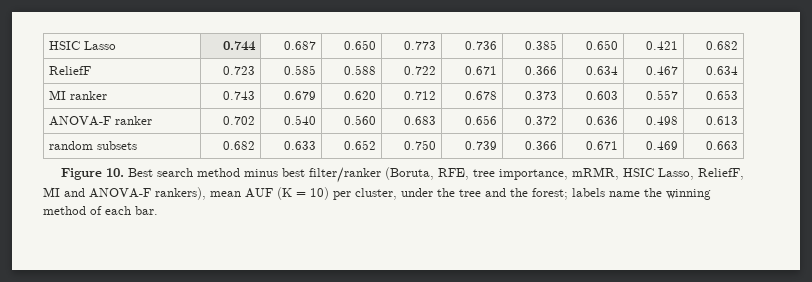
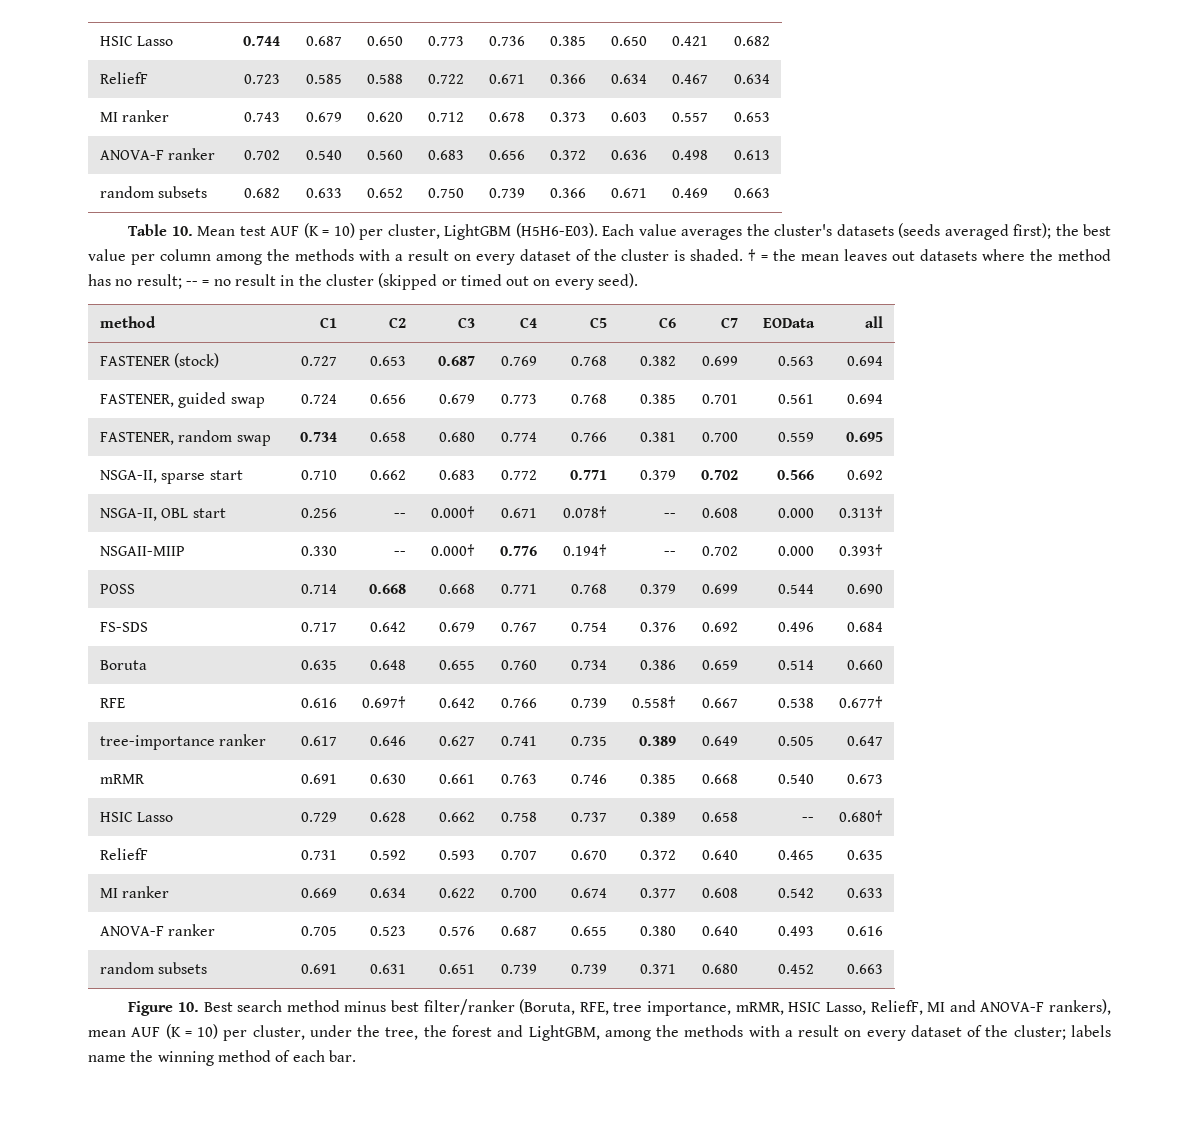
(739, 145) none -> [128,223,1111,240] [88,249,1111,265] [88,273,639,290] [100,316,157,328] [319,317,337,328] [388,317,406,328] [457,317,475,328] [519,317,537,328] [589,317,607,328] [658,317,676,328] [720,317,738,328] [762,318,815,328] [864,316,883,328] [100,353,220,368] [300,356,337,366] [369,356,406,366] [437,356,475,366] [500,356,537,366] [570,356,607,366] [639,356,676,366] [701,356,738,366] [777,356,814,366] [846,356,883,366] [100,392,265,408] [300,394,337,404] [369,394,406,404] [438,394,475,404] [500,394,537,404] [570,394,607,404] [639,394,676,404] [701,394,738,404] [777,394,814,404] [846,394,883,404] [100,430,271,446] [299,432,337,442] [369,432,406,442] [438,432,475,442] [500,432,537,442] [570,432,607,442] [639,432,676,442] [701,432,738,442] [777,432,814,442] [845,432,883,442] [100,470,243,484] [300,470,337,480] [369,470,406,480] [438,470,475,480] [500,470,537,480] [569,470,607,480] [639,470,676,480] [700,470,738,480] [776,470,814,480] [846,470,883,480] [100,508,226,521] [300,508,337,518] [393,513,406,518] [430,506,475,518] [500,508,537,518] [562,506,607,518] [663,513,676,518] [701,508,738,518] [777,508,814,518] [838,506,883,518] [100,546,186,556] [300,546,337,556] [393,551,406,556] [430,544,475,556] [499,546,537,556] [562,544,607,556] [663,551,676,556] [701,546,738,556] [777,546,814,556] [838,544,883,556] [100,584,136,594] [300,584,337,594] [368,584,406,594] [438,584,475,594] [500,584,537,594] [570,584,607,594] [639,584,676,594] [701,584,738,594] [777,584,814,594] [846,584,883,594] [100,622,149,632] [300,622,337,632] [369,622,406,632] [438,622,475,632] [500,622,537,632] [570,622,607,632] [639,622,676,632] [701,622,738,632] [777,622,814,632] [846,622,883,632] [100,660,148,670] [300,660,337,670] [369,660,406,670] [438,660,475,670] [500,660,537,670] [570,660,607,670] [639,660,676,670] [701,660,738,670] [777,660,814,670] [846,660,883,670] [100,698,126,708] [300,698,337,708] [361,696,406,708] [438,698,475,708] [500,698,537,708] [570,698,607,708] [631,696,676,708] [701,698,738,708] [777,698,814,708] [838,696,883,708] [100,734,267,750] [300,736,337,746] [369,736,406,746] [438,736,475,746] [500,736,537,746] [570,736,607,746] [638,736,676,746] [701,736,738,746] [777,736,814,746] [846,736,883,746] [100,774,146,784] [300,774,337,784] [369,774,406,784] [438,774,475,784] [500,774,537,784] [570,774,607,784] [639,774,676,784] [701,774,738,784] [777,774,814,784] [846,774,883,784] [100,812,174,822] [300,812,337,822] [369,812,406,822] [438,812,475,822] [500,812,537,822] [570,812,607,822] [639,812,676,822] [701,812,738,822] [801,817,814,822] [838,810,883,822] [100,848,149,860] [300,850,337,860] [369,850,406,860] [438,850,475,860] [500,850,537,860] [570,850,607,860] [639,850,676,860] [701,850,738,860] [777,850,814,860] [846,850,883,860] [100,886,170,898] [300,888,337,898] [369,888,406,898] [438,888,475,898] [500,888,537,898] [570,888,607,898] [639,888,676,898] [701,888,738,898] [777,888,814,898] [846,888,883,898] [100,924,216,936] [300,926,337,936] [369,926,406,936] [438,926,475,936] [500,926,537,936] [570,926,607,936] [639,926,676,936] [701,926,738,936] [777,926,814,936] [846,926,883,936] [100,962,208,974] [300,964,337,974] [369,964,406,974] [438,964,475,974] [500,964,537,974] [570,964,607,974] [639,964,676,974] [701,964,738,974] [777,964,814,974] [846,964,883,974] // Table 10. Mean test AUF (K = 10) per cluster, LightGBM (H5H6-E03). Each value averages the cluster's datasets (seeds averaged first); the best value per column among the methods with a result on every dataset of the cluster is shaded. † = the mean leaves out datasets where the method has no result; -- = no result in the cluster (skipped or timed out on every seed). // method | C1 | C2 | C3 | C4 | C5 | C6 | C7 | EOData | all // FASTENER (stock) | 0.727 | 0.653 | 0.687 | 0.769 | 0.768 | 0.382 | 0.699 | 0.563 | 0.694 // FASTENER, guided swap | 0.724 | 0.656 | 0.679 | 0.773 | 0.768 | 0.385 | 0.701 | 0.561 | 0.694 // FASTENER, random swap | 0.734 | 0.658 | 0.680 | 0.774 | 0.766 | 0.381 | 0.700 | 0.559 | 0.695 // NSGA-II, sparse start | 0.710 | 0.662 | 0.683 | 0.772 | 0.771 | 0.379 | 0.702 | 0.566 | 0.692 // NSGA-II, OBL start | 0.256 | -- | 0.000† | 0.671 | 0.078† | -- | 0.608 | 0.000 | 0.313† // NSGAII-MIIP | 0.330 | -- | 0.000† | 0.776 | 0.194† | -- | 0.702 | 0.000 | 0.393† // POSS | 0.714 | 0.668 | 0.668 | 0.771 | 0.768 | 0.379 | 0.699 | 0.544 | 0.690 // FS-SDS | 0.717 | 0.642 | 0.679 | 0.767 | 0.754 | 0.376 | 0.692 | 0.496 | 0.684 // Boruta | 0.635 | 0.648 | 0.655 | 0.760 | 0.734 | 0.386 | 0.659 | 0.514 | 0.660 // RFE | 0.616 | 0.697† | 0.642 | 0.766 | 0.739 | 0.558† | 0.667 | 0.538 | 0.677† // tree-importance ranker | 0.617 | 0.646 | 0.627 | 0.741 | 0.735 | 0.389 | 0.649 | 0.505 | 0.647 // mRMR | 0.691 | 0.630 | 0.661 | 0.763 | 0.746 | 0.385 | 0.668 | 0.540 | 0.673 // HSIC Lasso | 0.729 | 0.628 | 0.662 | 0.758 | 0.737 | 0.389 | 0.658 | -- | 0.680† // ReliefF | 0.731 | 0.592 | 0.593 | 0.707 | 0.670 | 0.372 | 0.640 | 0.465 | 0.635 // MI ranker | 0.669 | 0.634 | 0.622 | 0.700 | 0.674 | 0.377 | 0.608 | 0.542 | 0.633 // ANOVA-F ranker | 0.705 | 0.523 | 0.576 | 0.687 | 0.655 | 0.380 | 0.640 | 0.493 | 0.616 // random subsets | 0.691 | 0.631 | 0.651 | 0.739 | 0.739 | 0.371 | 0.680 | 0.452 | 0.663
[459,188,568,200] tree and the forest; -> [385,1025,1066,1041] tree, the forest and LightGBM, among the methods with a result on every dataset of the cluster;

